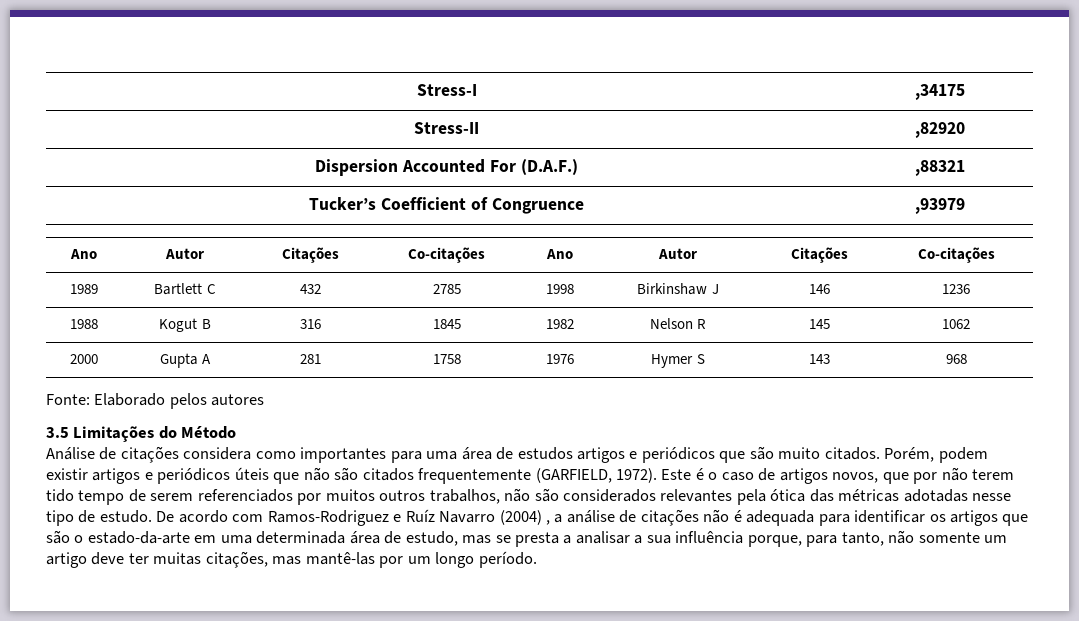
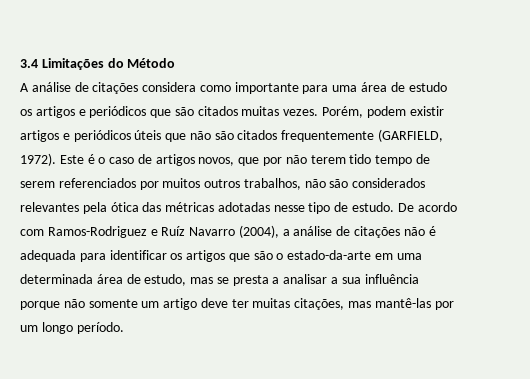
[416,84,477,96] [914,84,965,100] [414,122,479,134] [914,122,965,138] [315,159,578,176] [914,160,965,176] [309,197,584,214] [914,198,965,214] [69,249,97,259] [165,248,204,259] [281,247,339,263] [408,247,485,263] [546,249,573,259] [658,248,697,259] [790,247,848,263] [917,247,995,263] [69,284,98,294] [154,283,216,295] [299,284,321,294] [432,284,461,294] [546,284,574,294] [637,283,719,295] [808,284,830,294] [942,284,970,294] [69,319,98,329] [159,318,211,332] [299,319,321,329] [432,319,461,329] [546,319,574,329] [649,318,707,329] [808,319,830,329] [942,319,970,329] [69,354,98,364] [159,353,212,368] [299,354,321,364] [432,354,461,364] [546,354,574,364] [651,354,705,368] [808,354,830,364] [945,354,967,364] [46,393,265,409] [46,427,69,438] Stress-I | ,34175 // Stress-II | ,82920 // Dispersion Accounted For (D.A.F.) | ,88321 // Tucker’s Coefficient of Congruence | ,93979 // Ano | Autor | Citações | Co-citações | Ano | Autor | Citações | Co-citações // 1989 | Bartlett C | 432 | 2785 | 1998 | Birkinshaw J | 146 | 1236 // 1988 | Kogut B | 316 | 1845 | 1982 | Nelson R | 145 | 1062 // 2000 | Gupta A | 281 | 1758 | 1976 | Hymer S | 143 | 968 // Fonte: Elaborado pelos autores // 3.5 -> [20,59,38,68] 3.4
[46,447,95,460] Análise -> [20,82,71,92] A análise
[300,447,387,463] importantes -> [234,82,299,94] importante
[517,447,573,460] estudos -> [408,82,447,92] [20,109,32,116] estudo os
[778,447,880,460] muito citados. -> [197,106,319,116] citados muitas vezes.
[499,510,551,525] (2004) , -> [238,225,279,238] (2004),
[747,532,884,547] porque, para tanto, -> [20,301,60,310] porque

